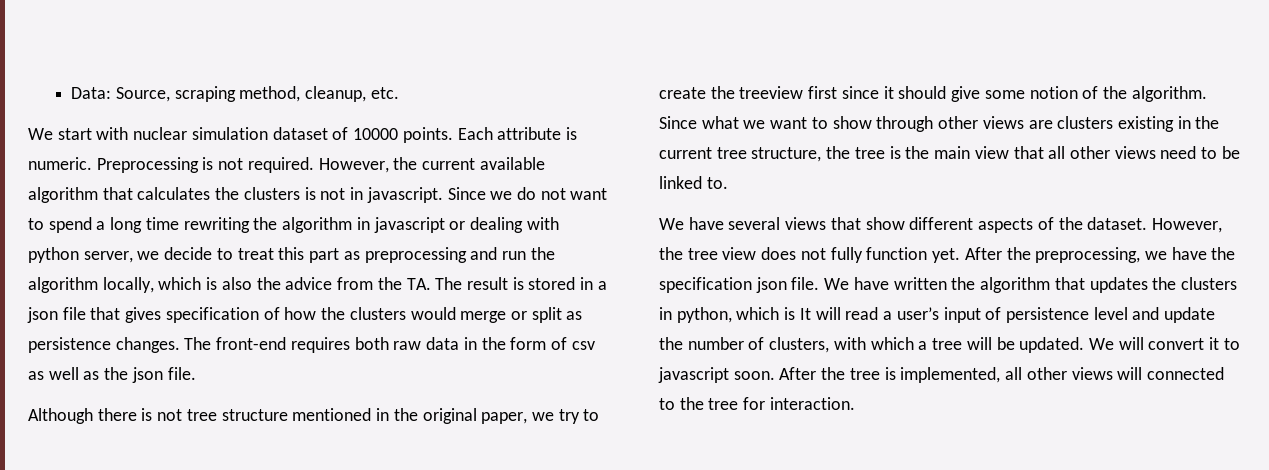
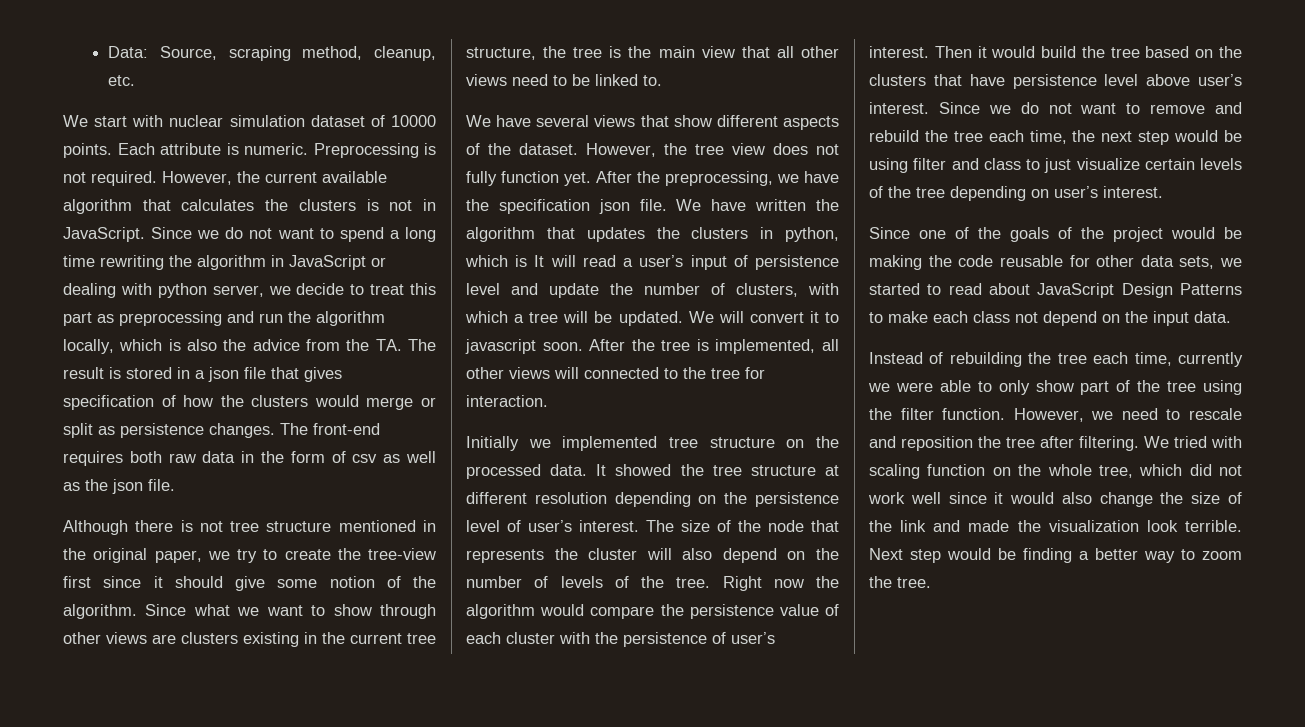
[366,187,443,203] javascript. -> [63,227,145,242] JavaScript.
[373,217,445,233] javascript -> [289,255,366,270] JavaScript
[739,86,804,99] treeview -> [368,548,436,560] tree-view
(855, 403) none -> [466,436,839,451] [466,464,839,479] [466,492,839,507] [466,520,839,532] [466,548,839,563] [466,576,839,591] [466,604,839,619] [466,632,775,647] [869,46,1242,58] [869,74,1242,89] [869,102,1242,114] [869,130,1242,145] [869,158,1242,173] [869,186,1163,201] [869,227,1242,242] [869,255,1242,270] [869,283,1242,298] [869,311,1231,326] [869,352,1243,367] [868,380,1242,395] [869,408,1242,422] [869,436,1242,451] [869,464,1242,479] [868,492,1242,507] [869,520,1242,532] [869,548,1242,563] [869,576,931,588] // Initially we implemented tree structure on the processed data. It showed the tree structure at different resolution depending on the persistence level of user’s interest. The size of the node that represents the cluster will also depend on the number of levels of the tree. Right now the algorithm would compare the persistence value of each cluster with the persistence of user’s interest. Then it would build the tree based on the clusters that have persistence level above user’s interest. Since we do not want to remove and rebuild the tree each time, the next step would be using filter and class to just visualize certain levels of the tree depending on user’s interest. // Since one of the goals of the project would be making the code reusable for other data sets, we started to read about JavaScript Design Patterns to make each class not depend on the input data. // Instead of rebuilding the tree each time, currently we were able to only show part of the tree using the filter function. However, we need to rescale and reposition the tree after filtering. We tried with scaling function on the whole tree, which did not work well since it would also change the size of the link and made the visualization look terrible. Next step would be finding a better way to zoom the tree.

